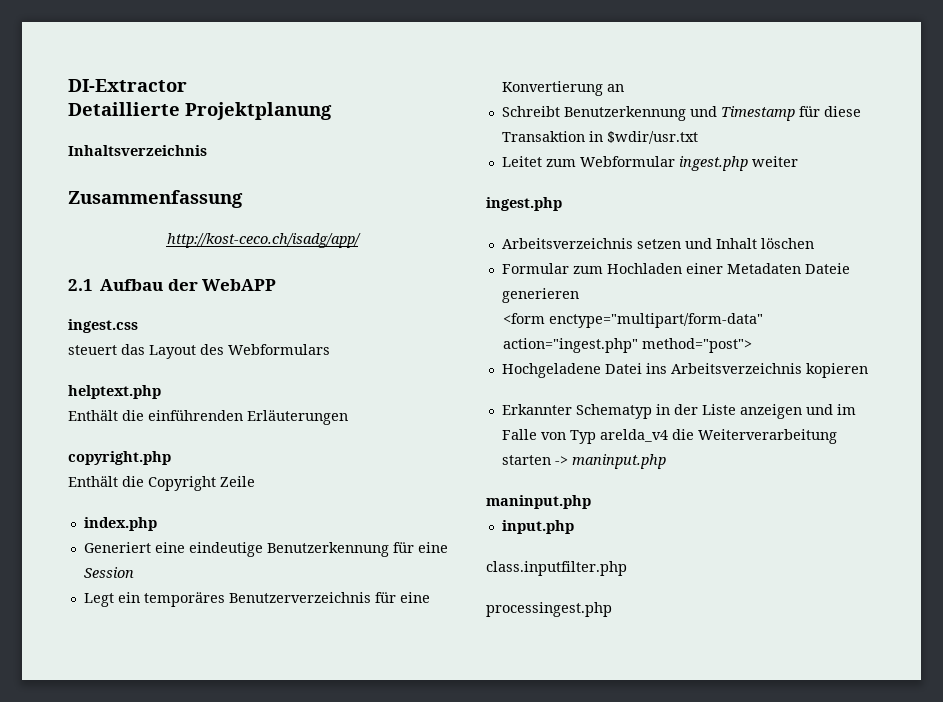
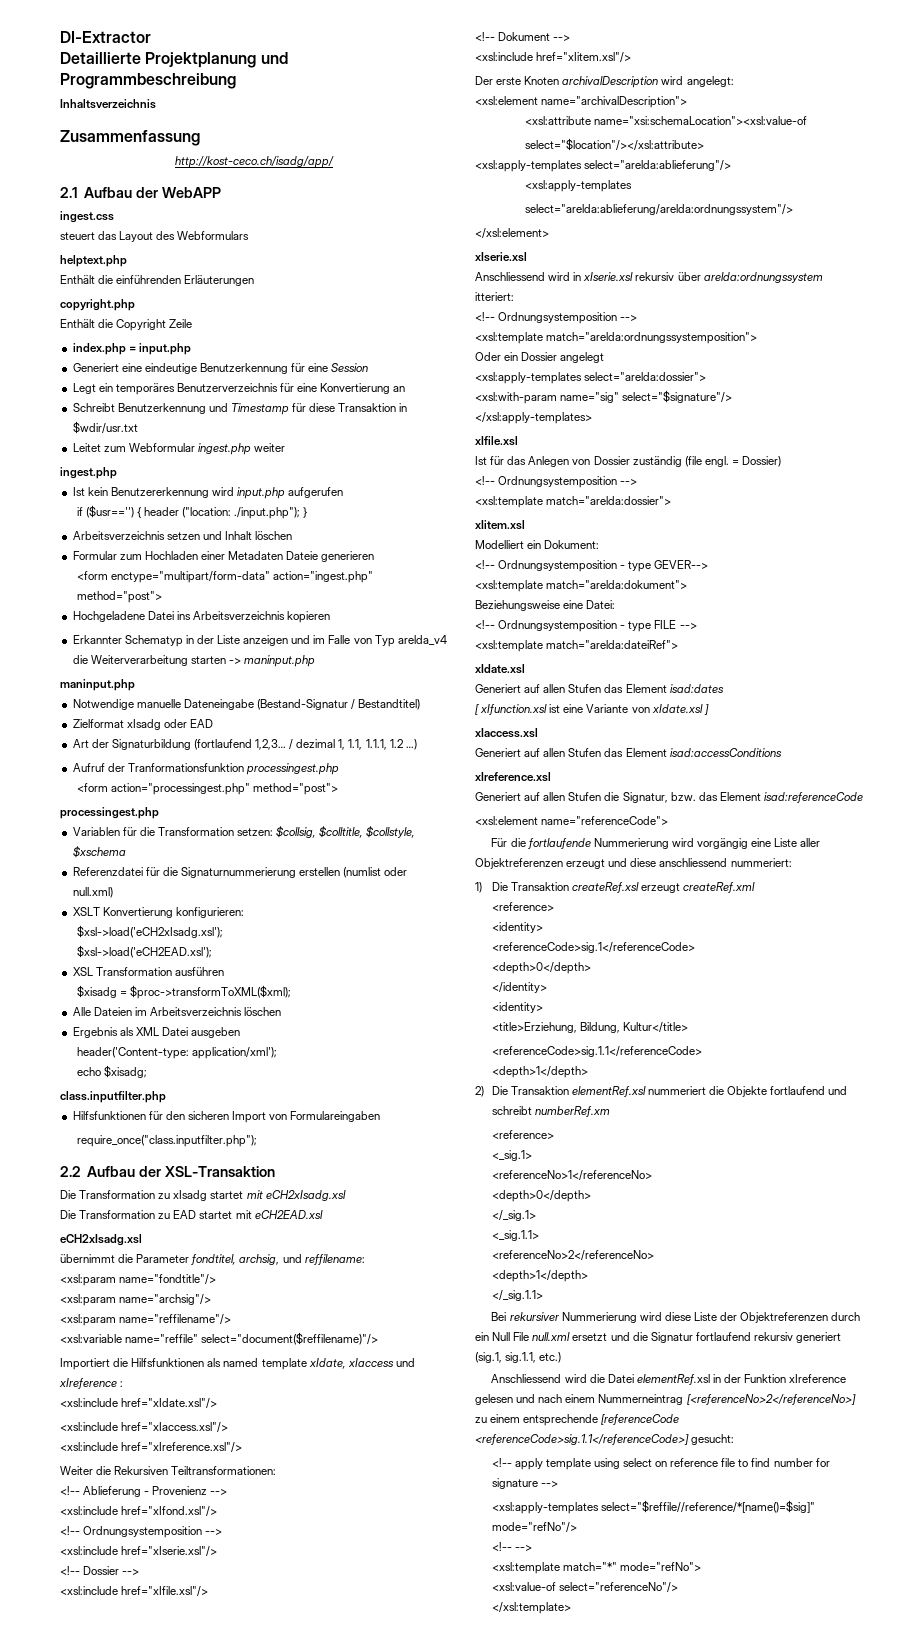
(332, 111) none -> [260,52,288,64] [60,73,236,89] und Programmbeschreibung
(157, 524) none -> [128,343,191,355] = input.php
(562, 204) none -> [72,487,344,499] [76,505,308,519] // Ist kein Benutzererkennung wird input.php aufgerufen // if ($usr=='') { header ("location: ./input.php"); }
[501,520,574,534] [486,561,627,576] [486,602,612,617] input.php // class.inputfilter.php // processingest.php -> [72,699,421,710] [72,719,213,730] [72,739,417,750] [72,763,339,775] [76,783,338,795] [60,807,159,819] [72,826,416,838] [72,846,126,858] [72,867,408,878] [72,887,113,898] [72,907,244,918] [76,925,223,938] [76,945,212,958] [72,967,224,976] [76,985,291,999] [72,1007,282,1016] [72,1027,241,1038] [76,1047,277,1059] [76,1065,147,1078] [60,1091,166,1103] [72,1111,381,1123] [76,1135,257,1147] [60,1166,275,1177] [60,1190,346,1201] [60,1210,323,1219] [60,1234,142,1246] [60,1254,365,1265] [60,1274,217,1286] [60,1294,212,1306] [60,1314,232,1326] [60,1332,379,1345] [60,1358,415,1370] [59,1378,124,1389] [60,1398,218,1409] [60,1422,229,1433] [60,1442,243,1453] [60,1466,277,1475] [60,1486,228,1497] [60,1506,218,1517] [60,1526,223,1538] [60,1546,218,1557] [60,1566,140,1575] [60,1586,209,1597] [475,32,571,41] [475,52,632,63] [475,76,734,88] [475,96,688,108] [524,116,807,125] [524,138,704,151] [475,160,732,172] [524,180,632,192] [524,204,793,215] [475,228,549,239] [475,252,527,262] [475,272,823,283] [475,292,514,301] [475,312,638,324] [475,332,758,344] [475,352,605,363] [475,372,707,384] [475,390,733,404] [475,412,592,424] [475,436,518,446] [475,456,782,467] [475,476,638,488] [475,496,672,508] [475,520,525,530] [475,540,600,549] [475,560,709,572] [475,580,688,592] [475,600,616,611] [475,620,697,632] [475,640,679,652] [475,664,525,674] [475,684,724,693] [475,704,709,715] [475,728,538,738] [475,748,782,757] [475,772,551,782] [475,792,863,803] [475,816,669,825] [491,838,821,849] [475,858,792,869] [475,882,755,893] [491,902,554,911] [491,922,543,933] [491,942,695,953] [491,962,591,974] [491,982,547,993] [491,1002,543,1013] [491,1022,688,1033] [491,1046,702,1057] [491,1066,588,1078] [475,1086,848,1097] [491,1106,610,1117] [491,1130,554,1139] [491,1150,532,1161] [491,1170,652,1181] [491,1190,591,1202] [491,1210,536,1221] [491,1230,539,1241] [491,1250,654,1261] [491,1270,588,1282] [491,1290,543,1301] [491,1312,861,1323] [475,1332,842,1343] [475,1352,562,1363] [491,1374,847,1385] [475,1394,856,1405] [475,1414,680,1426] [475,1434,735,1445] [491,1458,830,1470] [491,1478,558,1489] [491,1500,815,1514] [491,1522,577,1533] [491,1542,532,1551] [491,1562,701,1574] [491,1582,678,1593] [491,1602,571,1614] Notwendige manuelle Dateneingabe (Bestand-Signatur / Bestandtitel) // Zielformat xIsadg oder EAD // Art der Signaturbildung (fortlaufend 1,2,3… / dezimal 1, 1.1, 1.1.1, 1.2 …) // Aufruf der Tranformationsfunktion processingest.php // <form action="processingest.php" method="post"> // processingest.php // Variablen für die Transformation setzen: $collsig, $colltitle, $collstyle, $xschema // Referenzdatei für die Signaturnummerierung erstellen (numlist oder null.xml) // XSLT Konvertierung konfigurieren: // $xsl->load('eCH2xIsadg.xsl'); // $xsl->load('eCH2EAD.xsl'); // XSL Transformation ausführen // $xisadg = $proc->transformToXML($xml); // Alle Dateien im Arbeitsverzeichnis löschen // Ergebnis als XML Datei ausgeben // header('Content-type: application/xml'); // echo $xisadg; // class.inputfilter.php // Hilfsfunktionen für den sicheren Import von Formulareingaben // require_once("class.inputfilter.php"); // 2.2 Aufbau der XSL-Transaktion // Die Transformation zu xIsadg startet mit eCH2xIsadg.xsl // Die Transformation zu EAD startet mit eCH2EAD.xsl // eCH2xIsadg.xsl // übernimmt die Parameter fondtitel, archsig, und reffilename: // <xsl:param name="fondtitle"/> // <xsl:param name="archsig"/> // <xsl:param name="reffilename"/> // <xsl:variable name="reffile" select="document($reffilename)"/> // Importiert die Hilfsfunktionen als named template xIdate, xIaccess und xIreference : // <xsl:include href="xIdate.xsl"/> // <xsl:include href="xIaccess.xsl"/> // <xsl:include href="xIreference.xsl"/> // Weiter die Rekursiven Teiltransformationen: // <!-- Ablieferung - Provenienz --> // <xsl:include href="xIfond.xsl"/> // <!-- Ordnungsystemposition --> // <xsl:include href="xIserie.xsl"/> // <!-- Dossier --> // <xsl:include href="xIfile.xsl"/> // <!-- Dokument --> // <xsl:include href="xIitem.xsl"/> // Der erste Knoten archivalDescription wird angelegt: // <xsl:element name="archivalDescription"> // <xsl:attribute name="xsi:schemaLocation"><xsl:value-of // select="$location"/></xsl:attribute> // <xsl:apply-templates select="arelda:ablieferung"/> // <xsl:apply-templates // select="arelda:ablieferung/arelda:ordnungssystem"/> // </xsl:element> // xIserie.xsl // Anschliessend wird in xIserie.xsl rekursiv über arelda:ordnungssystem itteriert: // <!-- Ordnungsystemposition --> // <xsl:template match="arelda:ordnungssystemposition"> // Oder ein Dossier angelegt // <xsl:apply-templates select="arelda:dossier"> // <xsl:with-param name="sig" select="$signature"/> // </xsl:apply-templates> // xIfile.xsl // Ist für das Anlegen von Dossier zuständig (file engl. = Dossier) // <!-- Ordnungsystemposition --> // <xsl:template match="arelda:dossier"> // xIitem.xsl // Modelliert ein Dokument: // <!-- Ordnungsystemposition - type GEVER--> // <xsl:template match="arelda:dokument"> // Beziehungsweise eine Datei: // <!-- Ordnungsystemposition - type FILE --> // <xsl:template match="arelda:dateiRef"> // xIdate.xsl // Generiert auf allen Stufen das Element isad:dates // [ xIfunction.xsl ist eine Variante von xIdate.xsl ] // xIaccess.xsl // Generiert auf allen Stufen das Element isad:accessConditions // xIreference.xsl // Generiert auf allen Stufen die Signatur, bzw. das Element isad:referenceCode // <xsl:element name="referenceCode"> // Für die fortlaufende Nummerierung wird vorgängig eine Liste aller Objektreferenzen erzeugt und diese anschliessend nummeriert: // 1) Die Transaktion createRef.xsl erzeugt createRef.xml // <reference> // <identity> // <referenceCode>sig.1</referenceCode> // <depth>0</depth> // </identity> // <identity> // <title>Erziehung, Bildung, Kultur</title> // <referenceCode>sig.1.1</referenceCode> // <depth>1</depth> // 2) Die Transaktion elementRef.xsl nummeriert die Objekte fortlaufend und schreibt numberRef.xm // <reference> // <_sig.1> // <referenceNo>1</referenceNo> // <depth>0</depth> // </_sig.1> // <_sig.1.1> // <referenceNo>2</referenceNo> // <depth>1</depth> // </_sig.1.1> // Bei rekursiver Nummerierung wird diese Liste der Objektreferenzen durch ein Null File null.xml ersetzt und die Signatur fortlaufend rekursiv generiert (sig.1, sig.1.1, etc.) // Anschliessend wird die Datei elementRef.xsl in der Funktion xIreference gelesen und nach einem Nummerneintrag [<referenceNo>2</referenceNo>] zu einem entsprechende [referenceCode <referenceCode>sig.1.1</referenceCode>] gesucht: // <!-- apply template using select on reference file to find number for signature --> // <xsl:apply-templates select="$reffile//reference/*[name()=$sig]" mode="refNo"/> // <!-- --> // <xsl:template match="*" mode="refNo"> // <xsl:value-of select="referenceNo"/> // </xsl:template>

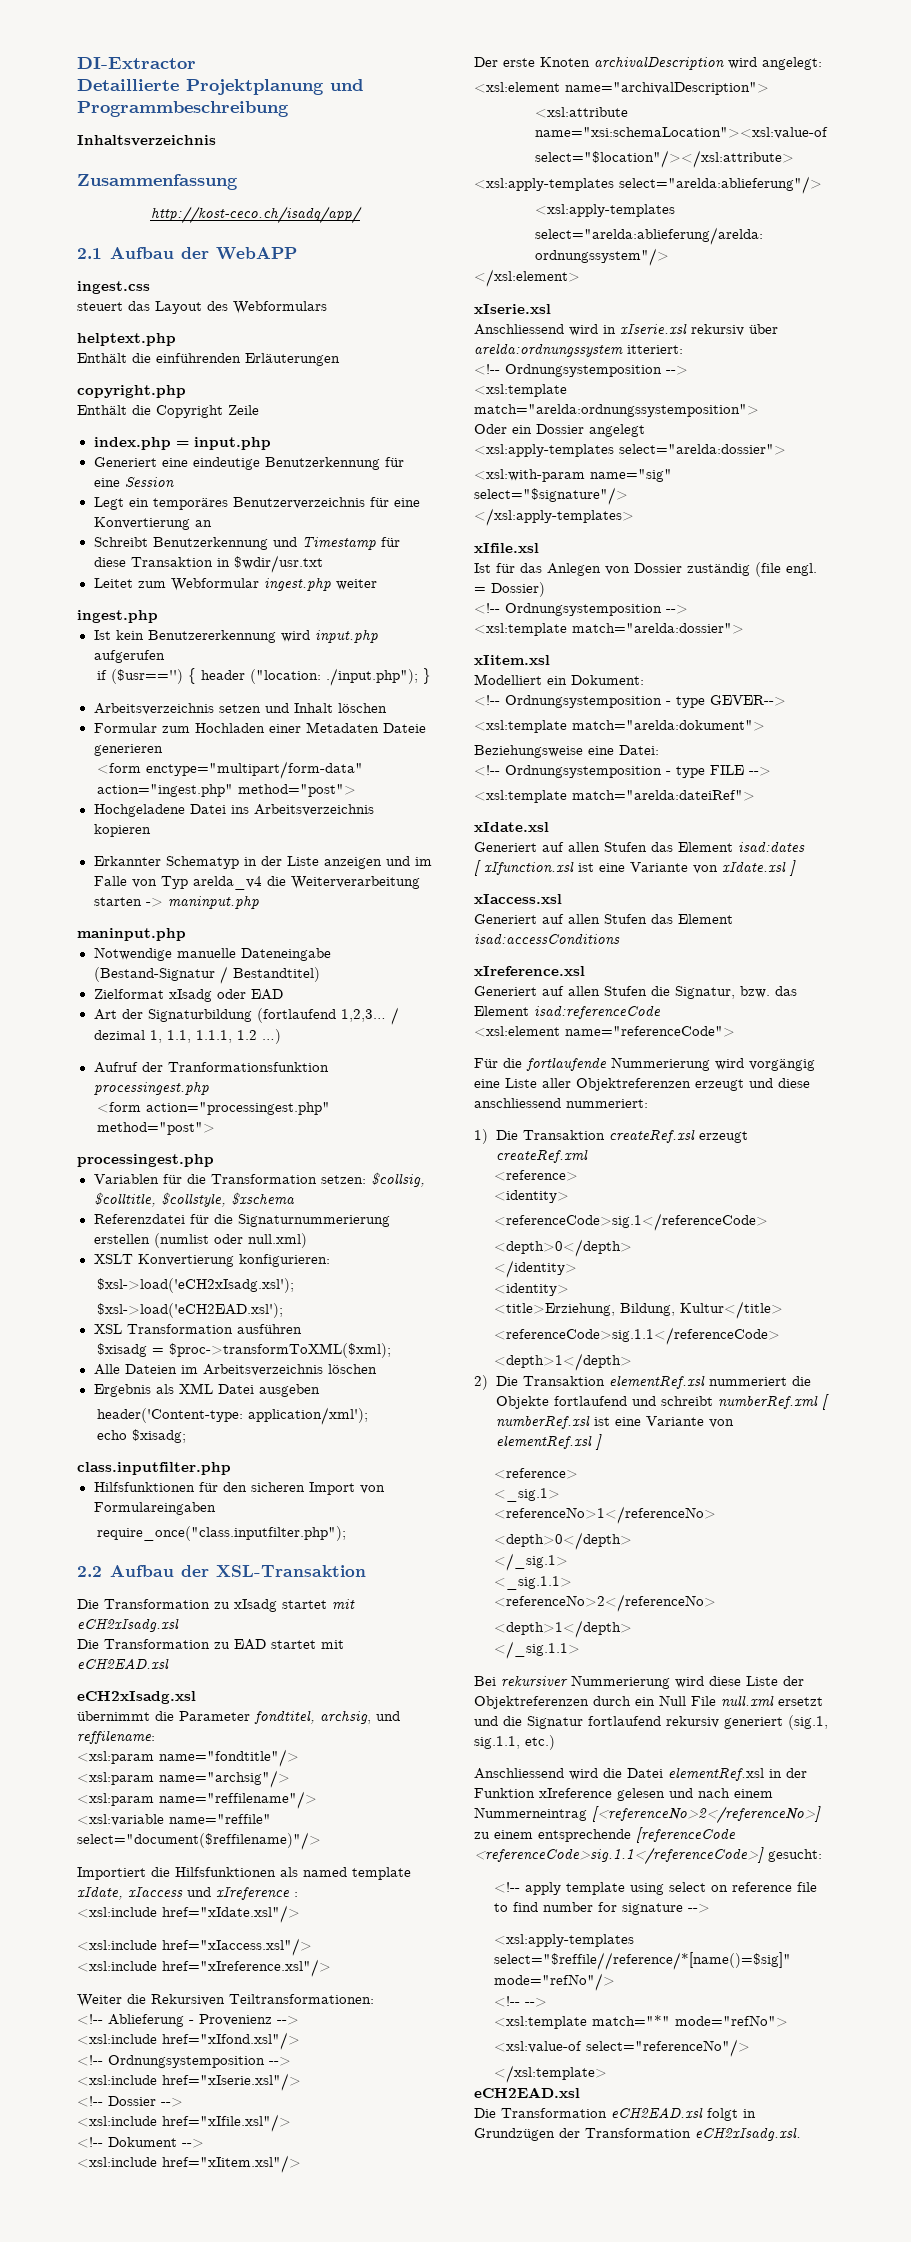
[534,1106,610,1117] numberRef.xm -> [717,1394,829,1410] [495,1415,734,1429] [495,1434,602,1450] numberRef.xml [ numberRef.xsl ist eine Variante von elementRef.xsl ]
(571, 1608) none -> [474,2087,580,2098] [474,2107,756,2121] [474,2127,801,2141] // eCH2EAD.xsl // Die Transformation eCH2EAD.xsl folgt in Grundzügen der Transformation eCH2xIsadg.xsl.

